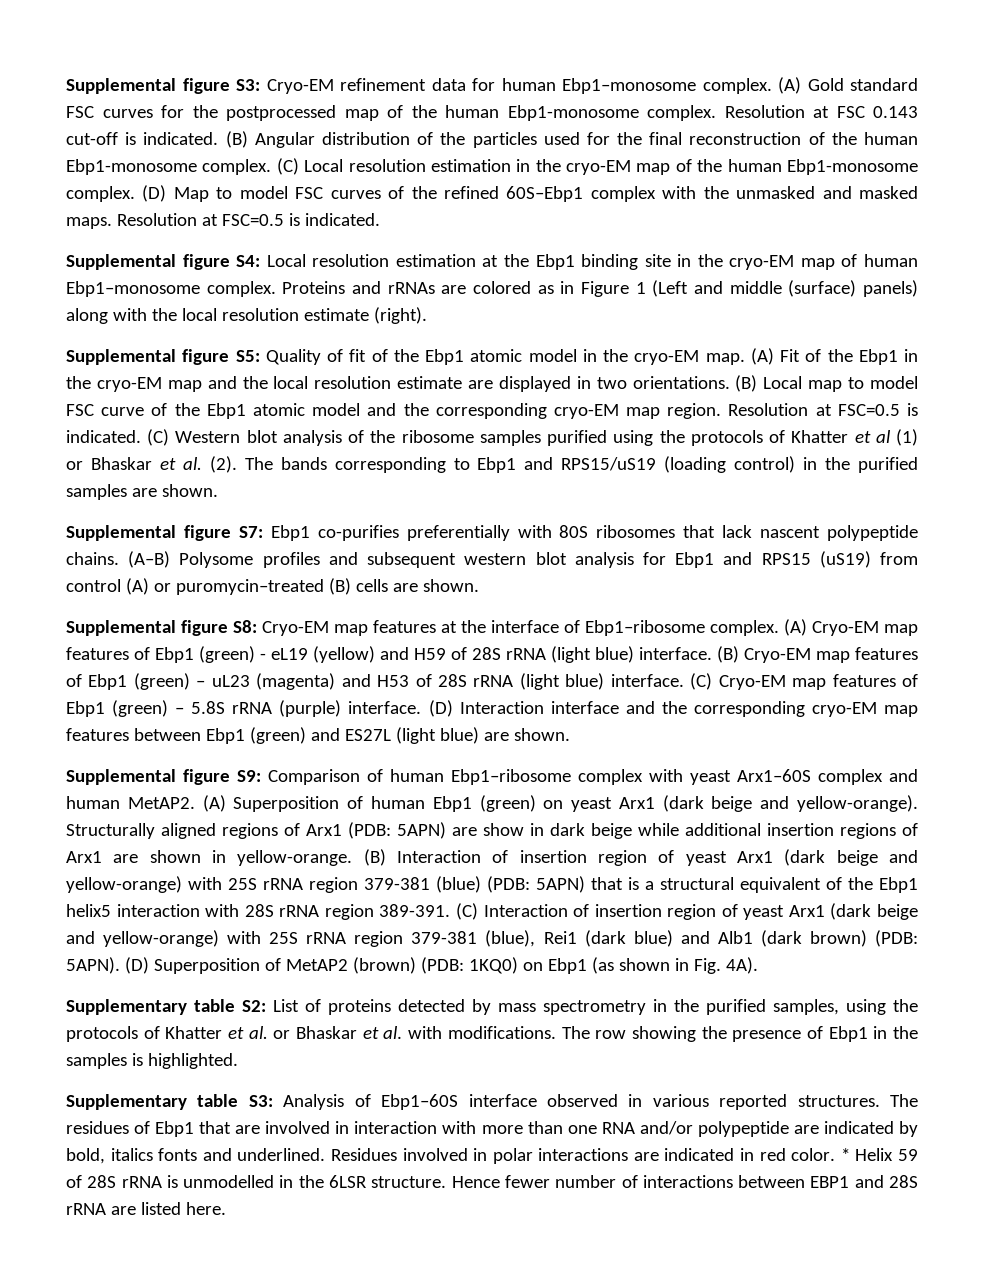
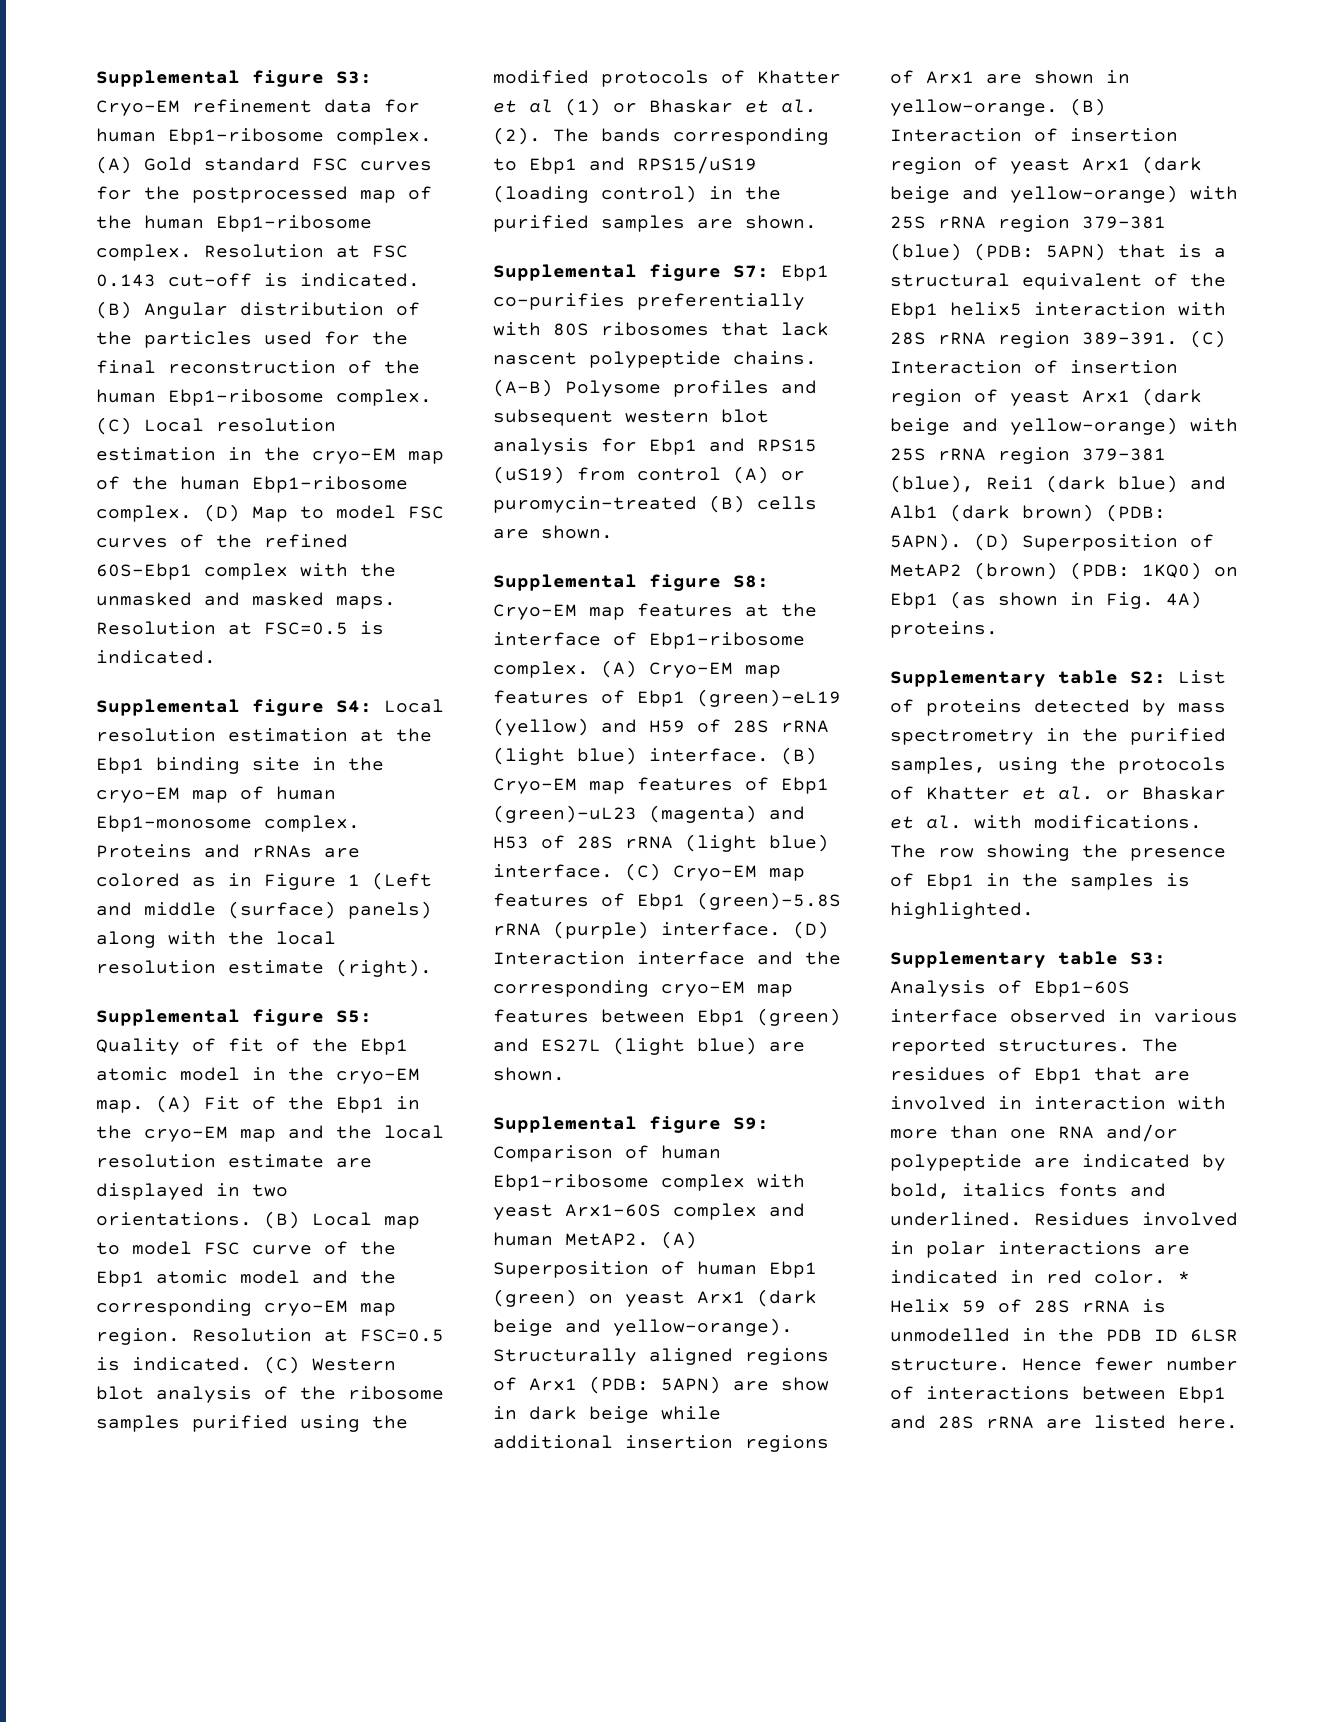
[562,78,696,94] Ebp1–monosome -> [168,128,324,145] Ebp1–ribosome
[507,105,639,121] Ebp1-monosome -> [216,215,372,232] Ebp1–ribosome
[66,159,197,175] Ebp1-monosome -> [168,389,324,406] Ebp1–ribosome
[786,159,918,175] Ebp1-monosome -> [252,476,408,493] Ebp1–ribosome
(685, 436) none -> [493,70,589,84] modified
[199,646,308,663] (green) - eL19 -> [697,689,841,707] (green)–eL19
[133,673,250,690] (green) – uL23 -> [493,805,637,823] (green)–uL23
[112,700,226,717] (green) – 5.8S -> [697,892,841,910] (green)–5.8S
[725,957,758,974] 4A). -> [1166,591,1202,609] [890,621,998,638] 4A) proteins.
(324, 1181) none -> [1106,1329,1178,1342] PDB ID
[810,1176,850,1188] EBP1 -> [1178,1386,1226,1403] Ebp1

